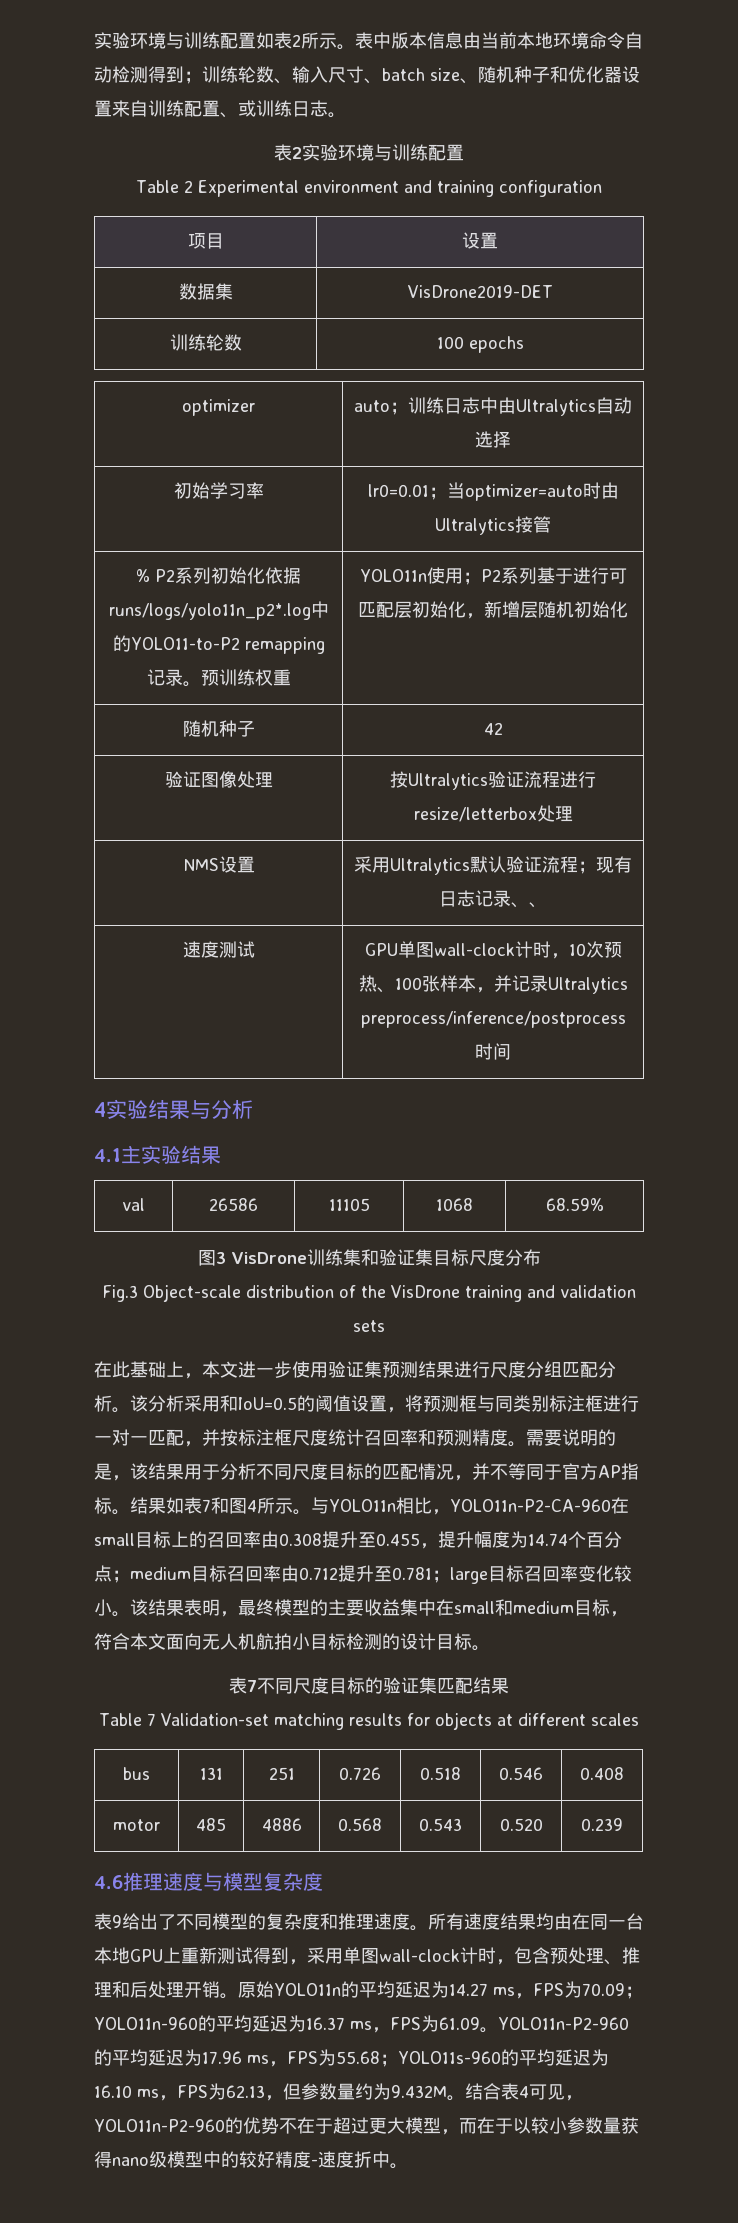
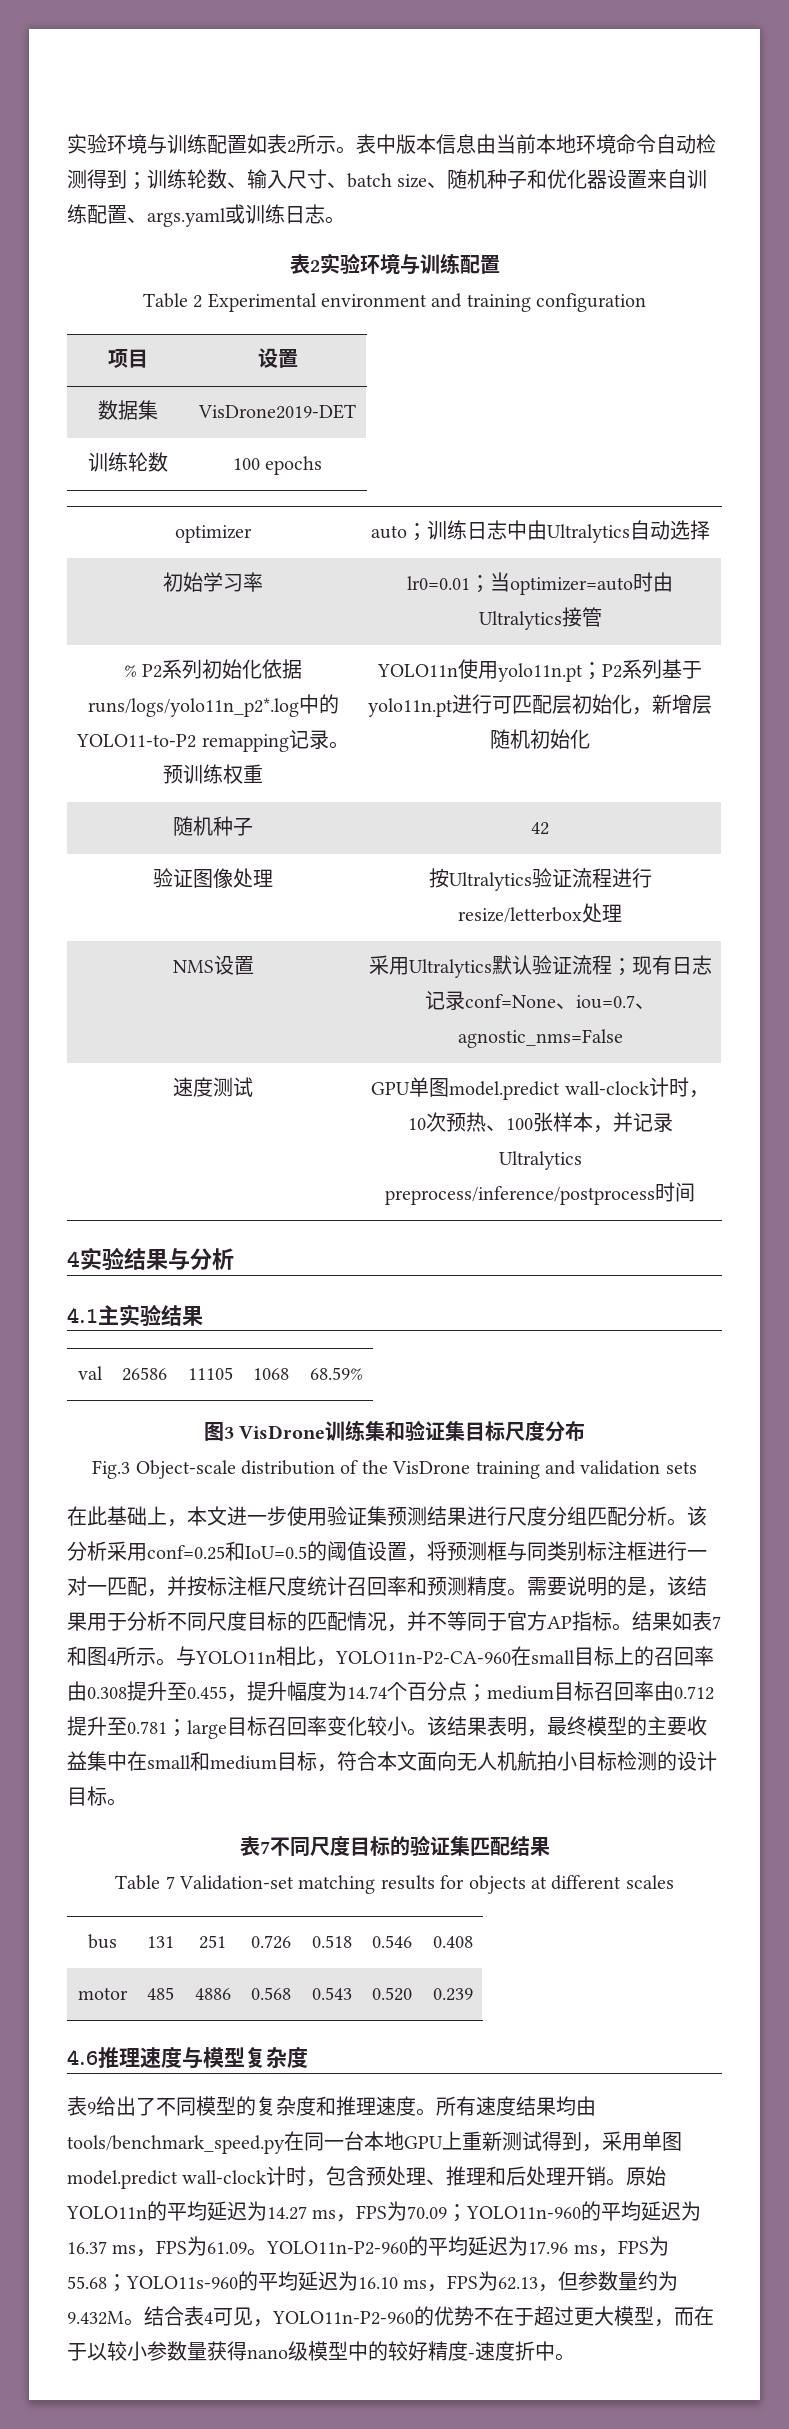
(238, 115) none -> [147,208,226,227] args.yaml
(463, 576) none -> [498,663,583,682] yolo11n.pt
(573, 576) none -> [368,698,453,717] yolo11n.pt
[511,902,547,908] 、、 -> [465,994,655,1009] [457,1029,623,1048] conf=None、iou=0.7、agnostic_nms=False
(434, 950) none -> [449,1081,561,1100] model.predict
(220, 1404) none -> [147,1545,225,1560] conf=0.25
(572, 1921) none -> [67,2135,285,2154] tools/benchmark_speed.py
(379, 1956) none -> [67,2170,178,2189] model.predict

